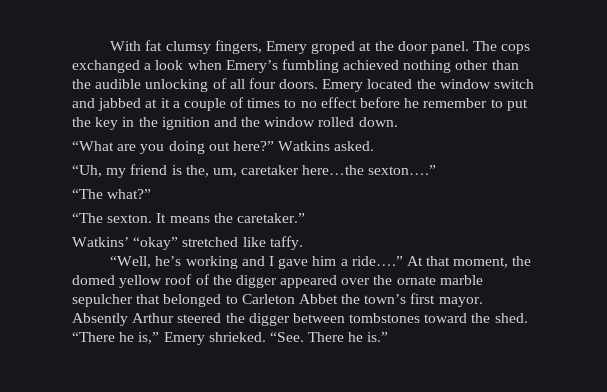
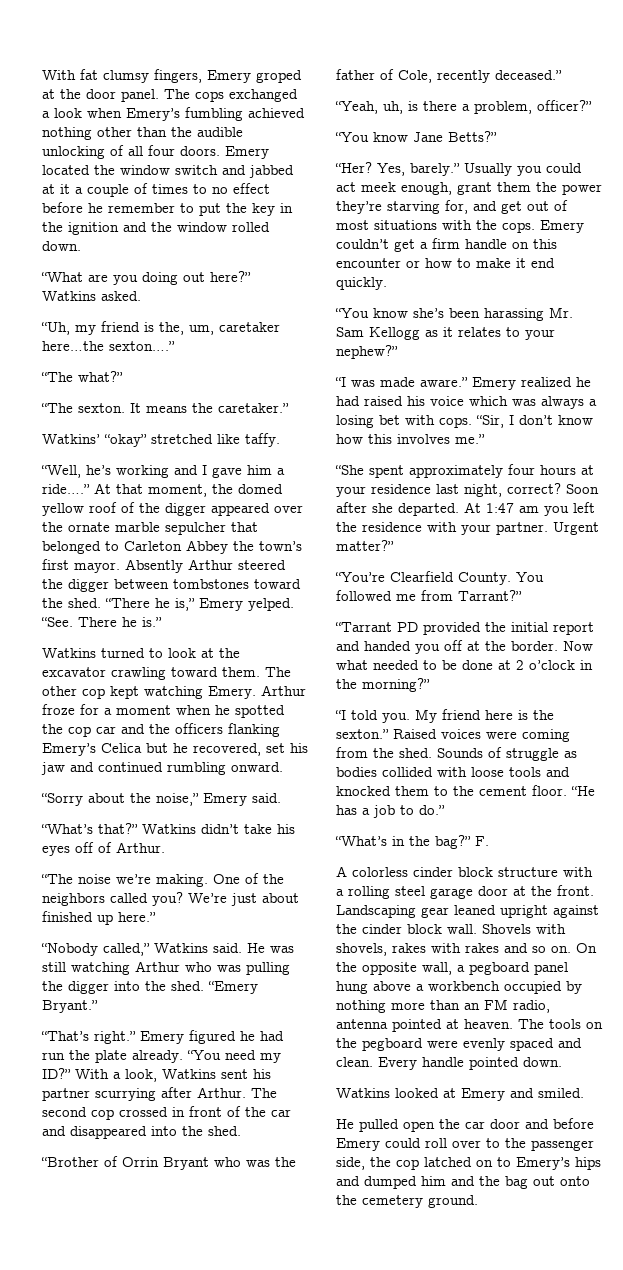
[298,294,338,304] Abbet -> [186,540,228,554] Abbey
[208,332,266,342] shrieked. -> [248,598,294,611] yelped.
(389, 337) none -> [42,648,240,658] [42,667,291,680] [42,685,306,699] [42,704,285,718] [42,723,280,737] [42,743,308,756] [41,762,283,775] [41,793,281,806] [41,823,295,834] [42,842,165,856] [41,873,284,887] [42,892,299,906] [42,911,156,925] [41,943,294,956] [42,961,290,975] [42,981,258,994] [42,1000,98,1013] [41,1030,284,1044] [42,1050,281,1063] [42,1068,271,1082] [42,1087,277,1101] [42,1106,291,1120] [42,1126,241,1139] [41,1156,296,1170] [336,69,562,83] [335,100,592,114] [335,131,497,142] [335,162,582,176] [336,182,602,195] [336,200,568,214] [336,220,584,233] [336,238,557,252] [336,258,555,268] [336,277,387,290] [335,307,573,321] [336,327,555,340] [336,345,398,359] [335,377,591,390] [336,396,597,409] [336,415,593,428] [336,434,485,444] [335,464,594,478] [336,483,599,497] [336,502,595,516] [336,522,599,535] [336,540,394,551] [335,571,544,585] [336,590,522,601] [335,622,594,635] [336,640,593,654] [336,660,593,670] [336,678,430,692] [335,709,554,723] [336,729,570,742] [336,747,577,761] [336,767,570,777] [336,785,595,796] [336,805,445,818] [335,835,489,849] [336,866,593,877] [336,885,594,899] [336,905,599,918] [336,924,566,934] [336,943,597,956] [336,962,568,975] [336,981,582,994] [336,999,550,1013] [336,1019,603,1032] [336,1038,582,1051] [336,1057,562,1070] [336,1088,584,1101] [336,1118,594,1132] [336,1138,594,1151] [336,1157,601,1170] [336,1176,590,1189] [336,1195,478,1208] // Watkins turned to look at the excavator crawling toward them. The other cop kept watching Emery. Arthur froze for a moment when he spotted the cop car and the officers flanking Emery’s Celica but he recovered, set his jaw and continued rumbling onward. // “Sorry about the noise,” Emery said. // “What’s that?” Watkins didn’t take his eyes off of Arthur. // “The noise we’re making. One of the neighbors called you? We’re just about finished up here.” // “Nobody called,” Watkins said. He was still watching Arthur who was pulling the digger into the shed. “Emery Bryant.” // “That’s right.” Emery figured he had run the plate already. “You need my ID?” With a look, Watkins sent his partner scurrying after Arthur. The second cop crossed in front of the car and disappeared into the shed. // “Brother of Orrin Bryant who was the father of Cole, recently deceased.” // “Yeah, uh, is there a problem, officer?” // “You know Jane Betts?” // “Her? Yes, barely.” Usually you could act meek enough, grant them the power they’re starving for, and get out of most situations with the cops. Emery couldn’t get a firm handle on this encounter or how to make it end quickly. // “You know she’s been harassing Mr. Sam Kellogg as it relates to your nephew?” // “I was made aware.” Emery realized he had raised his voice which was always a losing bet with cops. “Sir, I don’t know how this involves me.” // “She spent approximately four hours at your residence last night, correct? Soon after she departed. At 1:47 am you left the residence with your partner. Urgent matter?” // “You’re Clearfield County. You followed me from Tarrant?” // “Tarrant PD provided the initial report and handed you off at the border. Now what needed to be done at 2 o’clock in the morning?” // “I told you. My friend here is the sexton.” Raised voices were coming from the shed. Sounds of struggle as bodies collided with loose tools and knocked them to the cement floor. “He has a job to do.” // “What’s in the bag?” F. // A colorless cinder block structure with a rolling steel garage door at the front. Landscaping gear leaned upright against the cinder block wall. Shovels with shovels, rakes with rakes and so on. On the opposite wall, a pegboard panel hung above a workbench occupied by nothing more than an FM radio, antenna pointed at heaven. The tools on the pegboard were evenly spaced and clean. Every handle pointed down. // Watkins looked at Emery and smiled. // He pulled open the car door and before Emery could roll over to the passenger side, the cop latched on to Emery’s hips and dumped him and the bag out onto the cemetery ground.

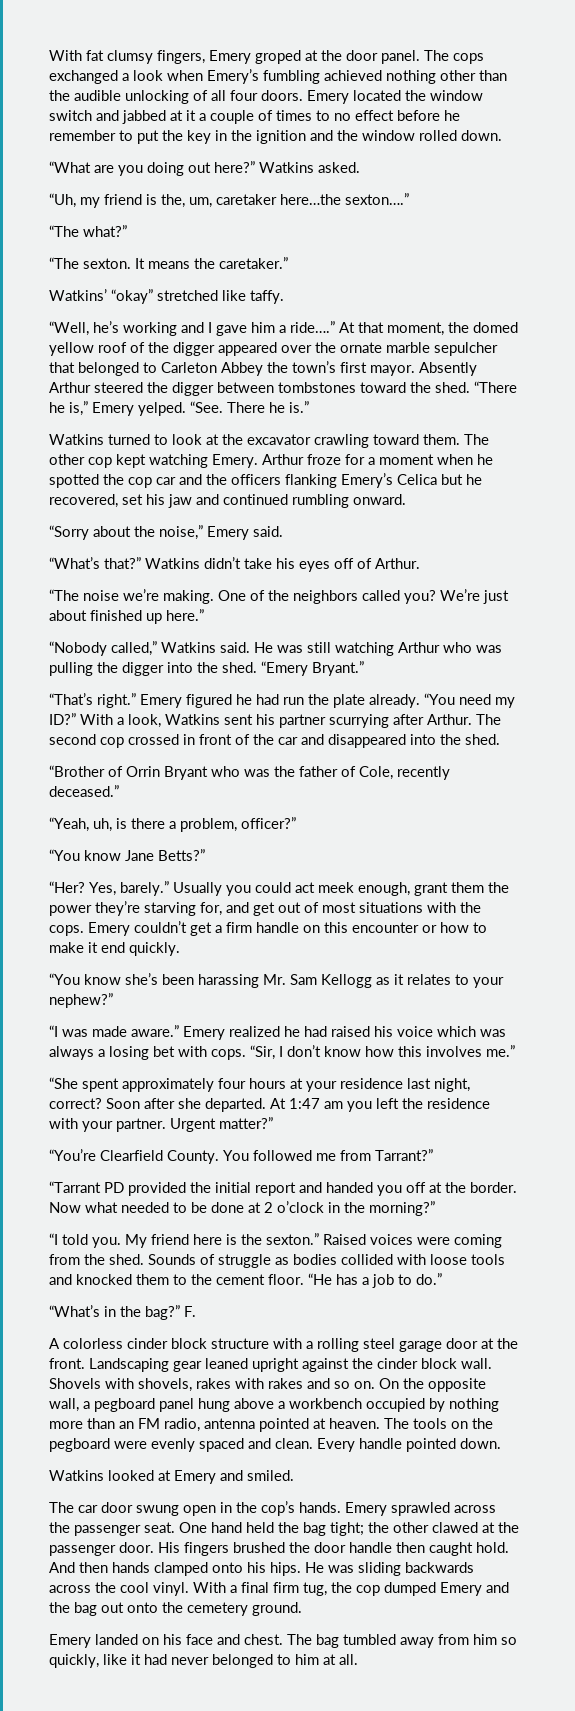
[336,1118,594,1132] [336,1138,594,1151] [336,1157,601,1170] [336,1176,446,1189] He pulled open the car door and before Emery could roll over to the passenger side, the cop latched on to Emery’s hips and dumped him -> [49,1501,496,1516] [49,1522,519,1536] [49,1542,509,1556] [49,1562,474,1576] [49,1582,482,1596] The car door swung open in the cop’s hands. Emery sprawled across the passenger seat. One hand held the bag tight; the other clawed at the passenger door. His fingers brushed the door handle then caught hold. And then hands clamped onto his hips. He was sliding backwards across the cool vinyl. With a final firm tug, the cop dumped Emery
(478, 1201) none -> [49,1634,517,1648] [49,1654,358,1668] // Emery landed on his face and chest. The bag tumbled away from him so quickly, like it had never belonged to him at all.

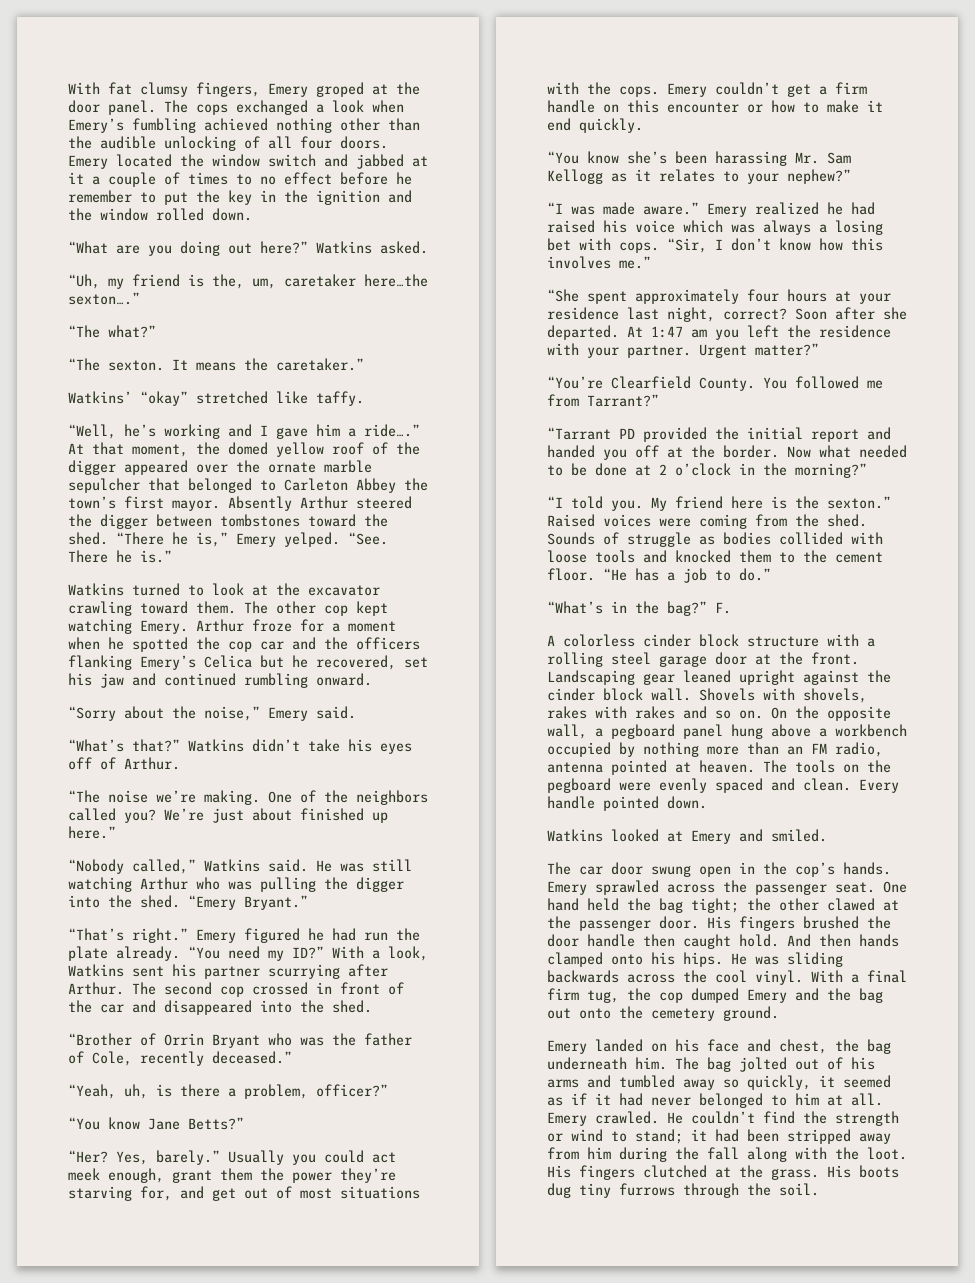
[244,1634,517,1648] [49,1654,127,1668] chest. The bag tumbled away from him so quickly, like -> [779,1039,891,1054] [547,1057,875,1072] [547,1075,891,1090] [547,1093,587,1106] chest, the bag underneath him. The bag jolted out of his arms and tumbled away so quickly, it seemed as if
(358, 1659) none -> [547,1111,899,1126] [547,1129,891,1144] [547,1147,907,1162] [547,1165,899,1180] [547,1183,819,1198] Emery crawled. He couldn’t find the strength or wind to stand; it had been stripped away from him during the fall along with the loot. His fingers clutched at the grass. His boots dug tiny furrows through the soil.

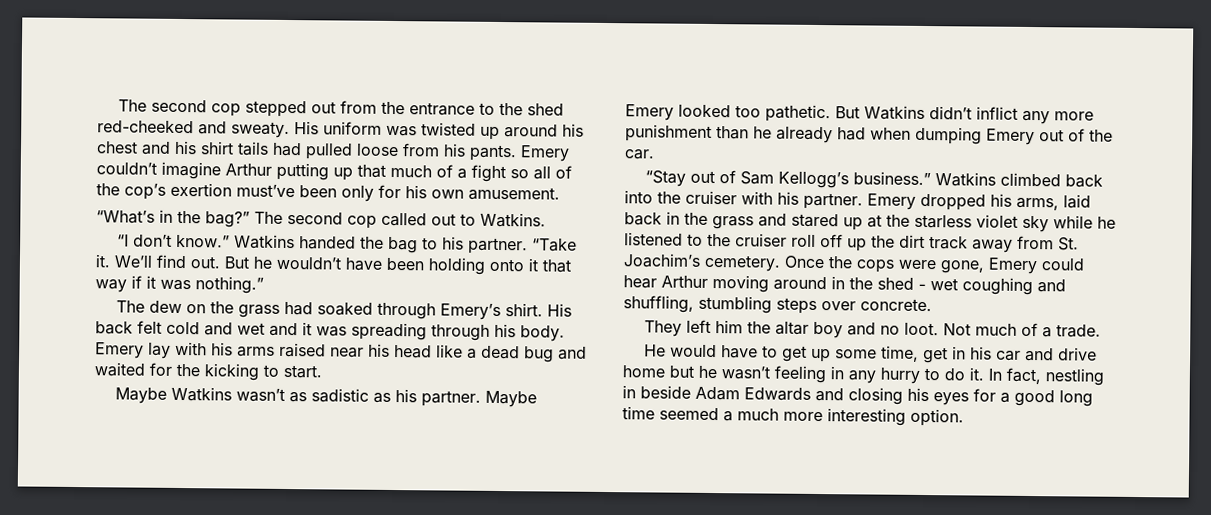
[68,82,420,97] [68,100,404,115] [68,118,420,133] [68,136,388,151] [68,154,428,169] [68,172,412,187] [68,190,412,205] [68,208,252,221] [68,241,428,256] [68,274,428,289] [68,292,140,305] [68,325,156,338] [68,358,364,371] [68,391,364,406] [68,424,420,439] [68,442,420,457] [68,460,372,475] [68,478,428,493] [68,496,412,511] [68,514,388,529] [68,532,388,547] [68,550,172,563] [68,583,380,596] [68,601,388,616] [68,619,396,634] [68,637,420,652] [68,655,428,670] [68,673,372,688] [68,706,356,721] [68,739,412,754] [68,757,180,770] [68,790,428,805] [68,808,388,823] [68,826,116,839] [68,859,412,874] [68,877,404,892] [68,895,308,910] [68,928,420,943] [68,946,428,961] [68,964,388,979] [68,982,404,997] [68,1000,372,1015] [68,1033,412,1048] [68,1051,292,1066] [68,1084,388,1099] [68,1117,244,1130] [68,1150,396,1165] [68,1168,396,1183] [68,1186,420,1201] [547,82,867,97] [547,100,883,113] [547,118,643,133] [547,151,851,166] [547,169,851,184] [547,202,875,217] [547,220,883,235] [547,238,883,253] [547,256,651,269] [547,289,891,304] [547,307,907,322] [547,325,891,340] [547,343,819,358] [547,376,883,391] [547,394,659,407] [547,427,891,442] [547,445,907,460] [547,463,867,478] [547,496,891,511] [547,514,867,529] [547,532,883,547] [547,550,883,563] [547,568,771,583] [547,601,731,616] [547,634,875,647] [547,652,859,667] [547,670,891,685] [547,688,867,703] [547,706,891,721] [547,724,907,739] [547,742,883,757] [547,760,891,775] [547,778,899,793] [547,796,707,811] [547,829,827,844] [547,862,891,877] [547,880,907,895] [547,898,899,913] [547,916,891,931] [547,934,899,949] [547,952,843,967] [547,970,907,985] [547,988,883,1003] [547,1006,779,1021] [547,1039,891,1054] [547,1057,875,1072] [547,1075,891,1090] [547,1093,883,1108] [547,1111,899,1126] [547,1129,891,1144] [547,1147,907,1162] [547,1165,899,1180] [547,1183,819,1198] With fat clumsy fingers, Emery groped at the door panel. The cops exchanged a look when Emery’s fumbling achieved nothing other than the audible unlocking of all four doors. Emery located the window switch and jabbed at it a couple of times to no effect before he remember to put the key in the ignition and the window rolled down. // “What are you doing out here?” Watkins asked. // “Uh, my friend is the, um, caretaker here…the sexton….” // “The what?” // “The sexton. It means the caretaker.” // Watkins’ “okay” stretched like taffy. // “Well, he’s working and I gave him a ride….” At that moment, the domed yellow roof of the digger appeared over the ornate marble sepulcher that belonged to Carleton Abbey the town’s first mayor. Absently Arthur steered the digger between tombstones toward the shed. “There he is,” Emery yelped. “See. There he is.” // Watkins turned to look at the excavator crawling toward them. The other cop kept watching Emery. Arthur froze for a moment when he spotted the cop car and the officers flanking Emery’s Celica but he recovered, set his jaw and continued rumbling onward. // “Sorry about the noise,” Emery said. // “What’s that?” Watkins didn’t take his eyes off of Arthur. // “The noise we’re making. One of the neighbors called you? We’re just about finished up here.” // “Nobody called,” Watkins said. He was still watching Arthur who was pulling the digger into the shed. “Emery Bryant.” // “That’s right.” Emery figured he had run the plate already. “You need my ID?” With a look, Watkins sent his partner scurrying after Arthur. The second cop crossed in front of the car and disappeared into the shed. // “Brother of Orrin Bryant who was the father of Cole, recently deceased.” // “Yeah, uh, is there a problem, officer?” // “You know Jane Betts?” // “Her? Yes, barely.” Usually you could act meek enough, grant them the power they’re starving for, and get out of most situations with the cops. Emery couldn’t get a firm handle on this encounter or how to make it end quickly. // “You know she’s been harassing Mr. Sam Kellogg as it relates to your nephew?” // “I was made aware.” Emery realized he had raised his voice which was always a losing bet with cops. “Sir, I don’t know how this involves me.” // “She spent approximately four hours at your residence last night, correct? Soon after she departed. At 1:47 am you left the residence with your partner. Urgent matter?” // “You’re Clearfield County. You followed me from Tarrant?” // “Tarrant PD provided the initial report and handed you off at the border. Now what needed to be done at 2 o’clock in the morning?” // “I told you. My friend here is the sexton.” Raised voices were coming from the shed. Sounds of struggle as bodies collided with loose tools and knocked them to the cement floor. “He has a job to do.” // “What’s in the bag?” F. // A colorless cinder block structure with a rolling steel garage door at the front. Landscaping gear leaned upright against the cinder block wall. Shovels with shovels, rakes with rakes and so on. On the opposite wall, a pegboard panel hung above a workbench occupied by nothing more than an FM radio, antenna pointed at heaven. The tools on the pegboard were evenly spaced and clean. Every handle pointed down. // Watkins looked at Emery and smiled. // The car door swung open in the cop’s hands. Emery sprawled across the passenger seat. One hand held the bag tight; the other clawed at the passenger door. His fingers brushed the door handle then caught hold. And then hands clamped onto his hips. He was sliding backwards across the cool vinyl. With a final firm tug, the cop dumped Emery and the bag out onto the cemetery ground. // Emery landed on his face and chest, the bag underneath him. The bag jolted out of his arms and tumbled away so quickly, it seemed as if it had never belonged to him at all. Emery crawled. He couldn’t find the strength or wind to stand; it had been stripped away from him during the fall along with the loot. His fingers clutched at the grass. His boots dug tiny furrows through the soil. -> [117,99,564,118] [97,120,584,140] [96,140,570,162] [96,161,572,183] [96,182,560,202] [96,209,546,229] [116,234,577,255] [95,254,571,275] [95,275,264,294] [115,300,572,321] [95,320,565,342] [95,341,587,363] [94,362,322,381] [114,386,537,408] [625,104,1094,125] [625,124,1113,146] [624,149,655,160] [644,170,1103,189] [624,190,1091,211] [624,211,1116,233] [624,232,1079,253] [623,253,1085,275] [623,275,1066,296] [623,295,932,314] [643,319,1101,339] [643,344,1097,364] [622,365,1104,386] [622,385,1093,407] [622,406,964,427] The second cop stepped out from the entrance to the shed red-cheeked and sweaty. His uniform was twisted up around his chest and his shirt tails had pulled loose from his pants. Emery couldn’t imagine Arthur putting up that much of a fight so all of the cop’s exertion must’ve been only for his own amusement. // “What’s in the bag?” The second cop called out to Watkins. // “I don’t know.” Watkins handed the bag to his partner. “Take it. We’ll find out. But he wouldn’t have been holding onto it that way if it was nothing.” // The dew on the grass had soaked through Emery’s shirt. His back felt cold and wet and it was spreading through his body. Emery lay with his arms raised near his head like a dead bug and waited for the kicking to start. // Maybe Watkins wasn’t as sadistic as his partner. Maybe Emery looked too pathetic. But Watkins didn’t inflict any more punishment than he already had when dumping Emery out of the car. // “Stay out of Sam Kellogg’s business.” Watkins climbed back into the cruiser with his partner. Emery dropped his arms, laid back in the grass and stared up at the starless violet sky while he listened to the cruiser roll off up the dirt track away from St. Joachim’s cemetery. Once the cops were gone, Emery could hear Arthur moving around in the shed - wet coughing and shuffling, stumbling steps over concrete. // They left him the altar boy and no loot. Not much of a trade. // He would have to get up some time, get in his car and drive home but he wasn’t feeling in any hurry to do it. In fact, nestling in beside Adam Edwards and closing his eyes for a good long time seemed a much more interesting option.

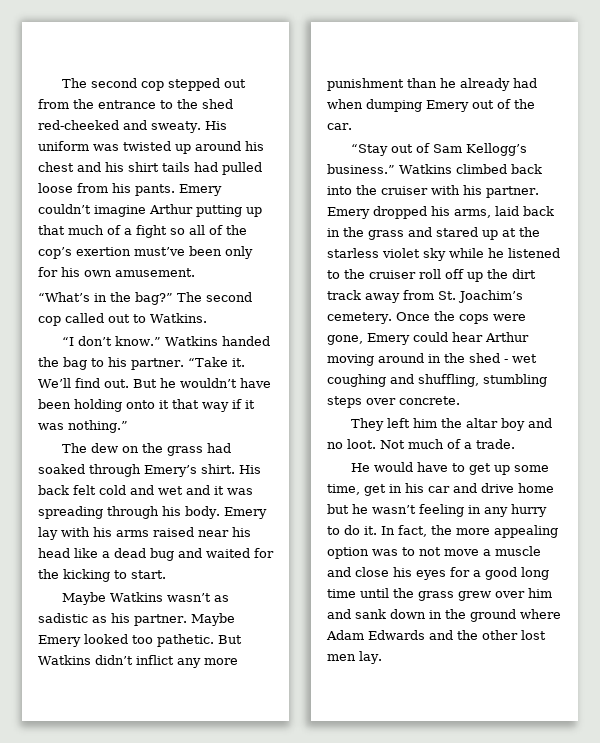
[1045,368,1104,386] [622,385,903,405] nestling in beside Adam Edwards and closing -> [431,525,558,538] [327,546,541,559] [327,567,389,577] the more appealing option was to not move a muscle and close
[659,407,964,427] seemed a much more interesting option. -> [360,588,552,601] [327,609,561,622] [326,630,546,640] [327,651,382,664] until the grass grew over him and sank down in the ground where Adam Edwards and the other lost men lay.

